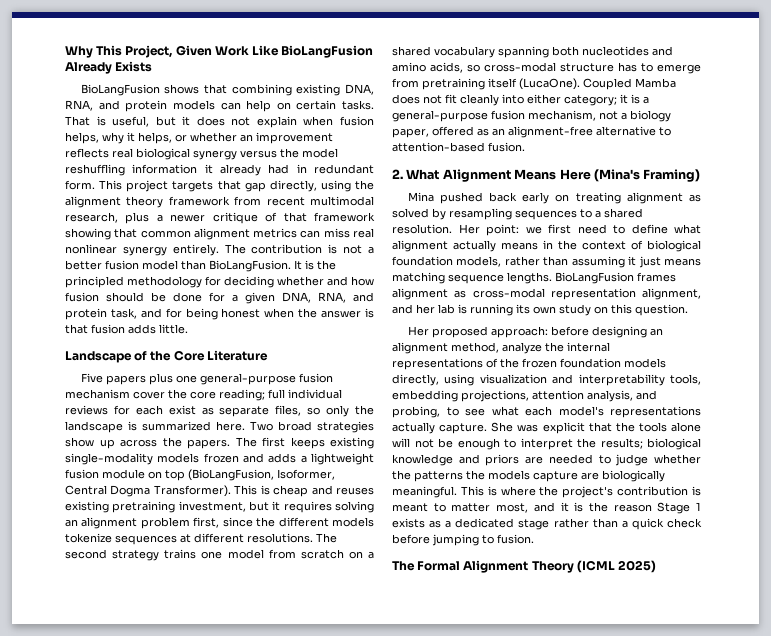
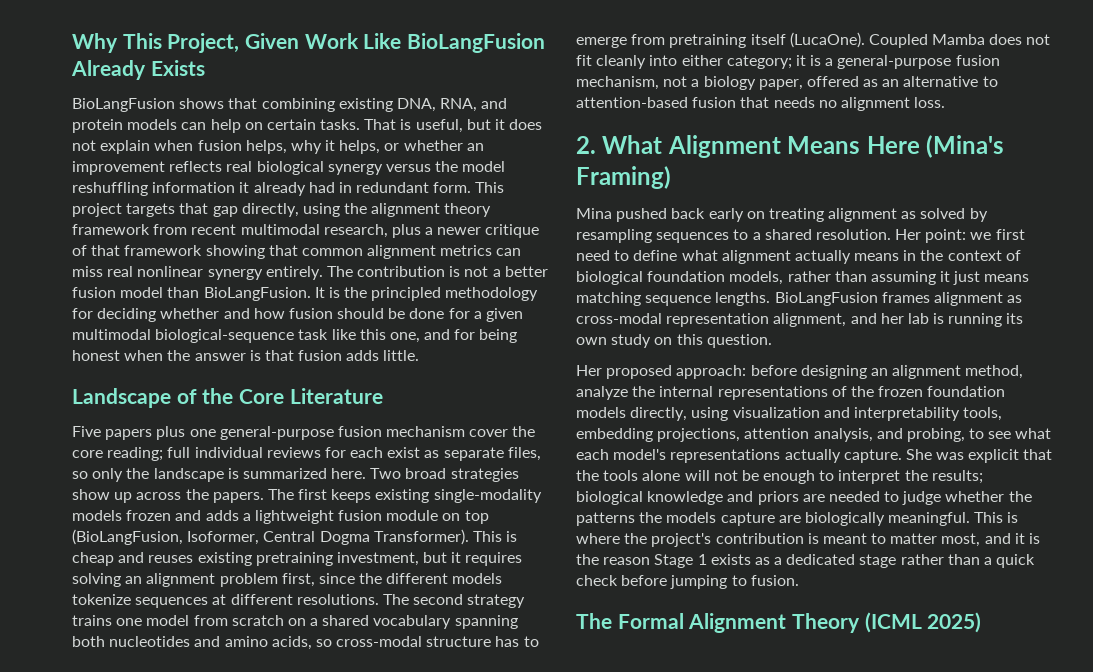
[282,292,374,303] [65,308,137,320] DNA, RNA, and protein task, -> [72,329,420,343] multimodal biological-sequence task like this one,
[508,126,593,138] alignment-free -> (900, 83) none
[488,142,525,152] fusion. -> [692,97,946,111] fusion that needs no alignment loss.

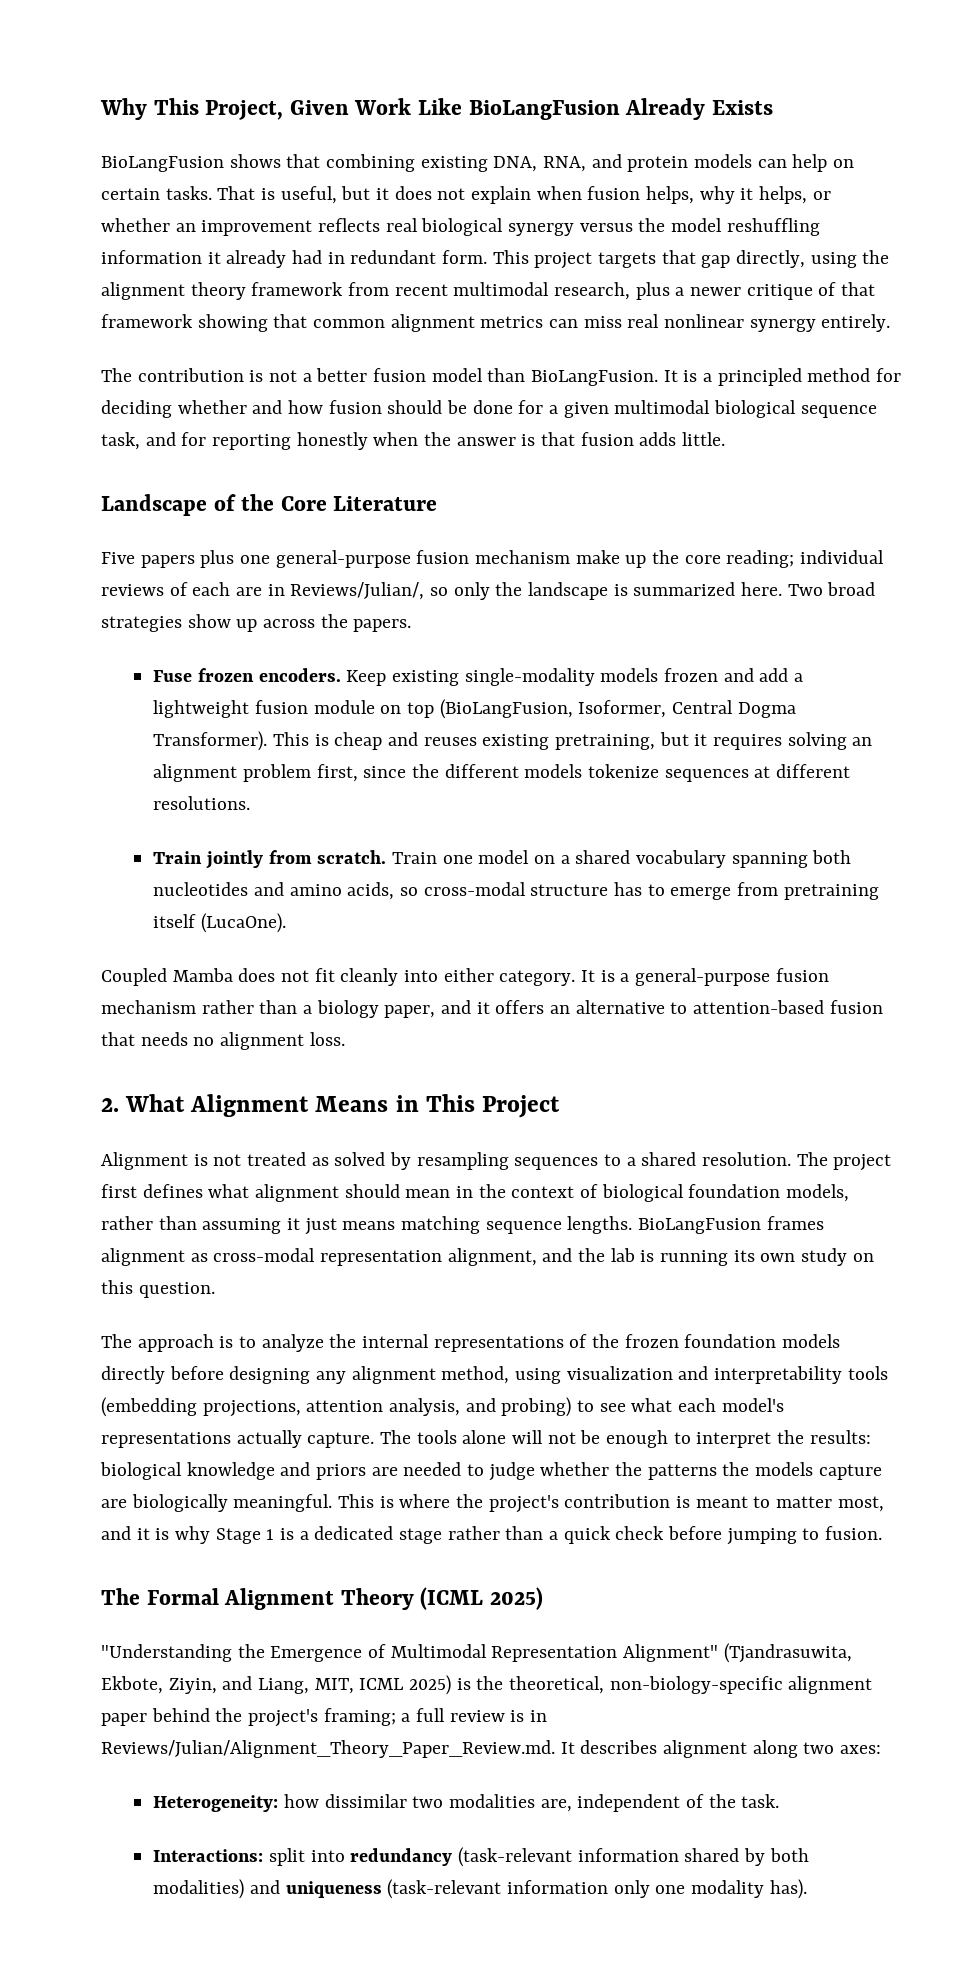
(323, 273) none -> (891, 323) //
[344,287,539,301] the principled methodology -> [703,368,871,386] a principled method
[155,329,518,343] [72,350,120,361] biological-sequence task like this one, and for being honest -> [714,400,877,418] [101,432,368,450] biological sequence task, and for reporting honestly
[469,429,509,437] cover -> [575,550,647,568] make up
[167,447,191,458] full -> (795, 559) none
[324,447,541,461] for each exist as separate files, -> [169,582,425,600] of each are in Reviews/Julian/,
[267,489,372,503] The first keeps -> [153,668,387,686] // Fuse frozen encoders. Keep
[205,510,239,521] adds -> [759,668,789,682] add
[255,552,419,566] pretraining investment, -> [555,734,656,750] pretraining,
[382,594,526,608] [72,615,284,626] The second strategy trains one model from scratch -> [153,850,530,869] // Train jointly from scratch. Train one model
(865, 40) none -> (287, 923) //
[726,55,806,69] category; it -> [499,970,596,986] category. It
[576,76,879,90] mechanism, not a biology paper, offered as -> [101,1000,545,1018] mechanism rather than a biology paper, and it offers
[866,135,1005,158] [576,166,671,189] [576,208,898,222] Here (Mina's Framing) // Mina pushed back early on treating alignment -> [395,1094,560,1118] [101,1152,307,1170] in This Project // Alignment is not treated
[895,229,1025,243] [576,250,900,264] Her point: we first need to define what alignment actually means -> [796,1152,892,1171] [101,1184,451,1202] The project first defines what alignment should mean
[880,313,904,324] her -> [578,1248,606,1262] the
[576,365,1024,379] Her proposed approach: before designing an alignment method, -> [101,1334,257,1352] The approach is to
[630,407,688,421] directly, -> [101,1366,510,1384] directly before designing any alignment method,
[963,407,1003,421] [576,428,653,442] tools, embedding -> [847,1366,888,1380] [101,1397,197,1417] tools (embedding
[906,428,965,442] probing, -> [501,1397,572,1417] probing)
[905,449,1053,463] [576,470,599,481] She was explicit that the -> [380,1430,412,1444] The
[931,470,983,484] results; -> [809,1430,871,1444] results:
[576,554,770,568] the reason Stage 1 exists as -> [175,1526,295,1544] why Stage 1 is
(982, 622) none -> [101,1643,852,1663] [101,1675,873,1695] [101,1708,548,1727] [101,1740,882,1758] [153,1794,780,1812] [153,1847,809,1867] [153,1879,807,1899] // "Understanding the Emergence of Multimodal Representation Alignment" (Tjandrasuwita, Ekbote, Ziyin, and Liang, MIT, ICML 2025) is the theoretical, non-biology-specific alignment paper behind the project's framing; a full review is in Reviews/Julian/Alignment_Theory_Paper_Review.md. It describes alignment along two axes: // Heterogeneity: how dissimilar two modalities are, independent of the task. // Interactions: split into redundancy (task-relevant information shared by both modalities) and uniqueness (task-relevant information only one modality has).

